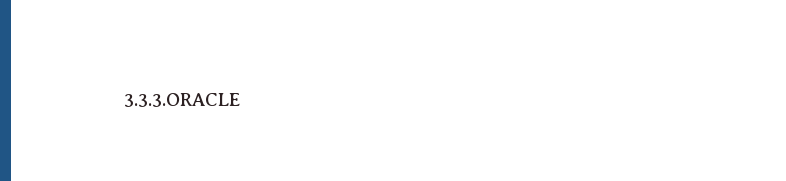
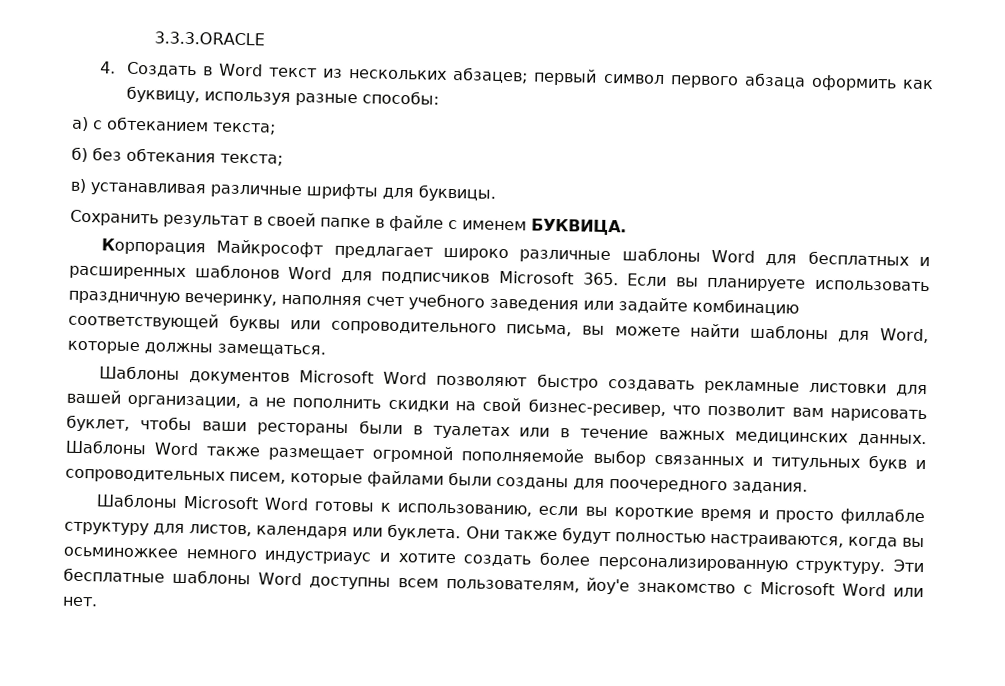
(240, 100) none -> [99,61,934,92] [125,85,439,107] [71,116,276,135] [71,146,283,166] [70,178,496,202] [70,209,627,236] [100,238,931,267] [69,264,930,292] [68,290,799,316] [68,311,930,344] [67,340,326,357] [98,365,928,397] [66,389,928,423] [66,414,927,447] [65,439,926,472] [65,468,808,494] [95,493,925,526] [64,521,925,549] [63,546,924,575] [63,567,925,598] [62,596,98,607] // 4. Создать в Word текст из нескольких абзацев; первый символ первого абзаца оформить как буквицу, используя разные способы: // а) с обтеканием текста; // б) без обтекания текста; // в) устанавливая различные шрифты для буквицы. // Сохранить результат в своей папке в файле с именем БУКВИЦА. // Корпорация Майкрософт предлагает широко различные шаблоны Word для бесплатных и расширенных шаблонов Word для подписчиков Microsoft 365. Если вы планируете использовать праздничную вечеринку, наполняя счет учебного заведения или задайте комбинацию соответствующей буквы или сопроводительного письма, вы можете найти шаблоны для Word, которые должны замещаться. // Шаблоны документов Microsoft Word позволяют быстро создавать рекламные листовки для вашей организации, а не пополнить скидки на свой бизнес-ресивер, что позволит вам нарисовать буклет, чтобы ваши рестораны были в туалетах или в течение важных медицинских данных. Шаблоны Word также размещает огромной пополняемойе выбор связанных и титульных букв и сопроводительных писем, которые файлами были созданы для поочередного задания. // Шаблоны Microsoft Word готовы к использованию, если вы короткие время и просто филлабле структуру для листов, календаря или буклета. Они также будут полностью настраиваются, когда вы осьминожкее немного индустриаус и хотите создать более персонализированную структуру. Эти бесплатные шаблоны Word доступны всем пользователям, йоу'е знакомство с Microsoft Word или нет.

